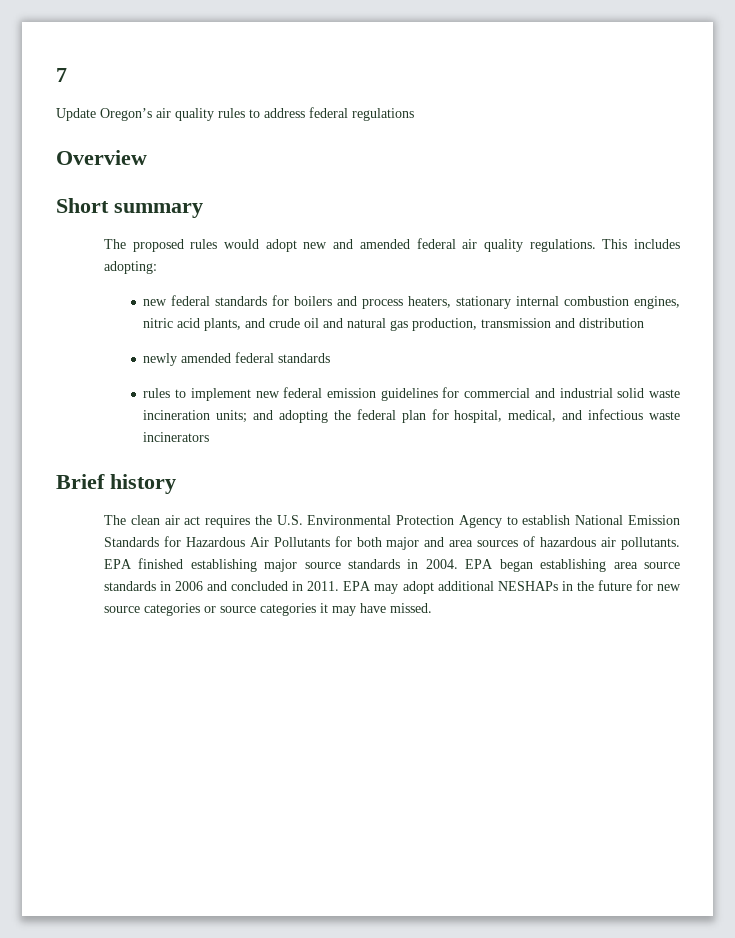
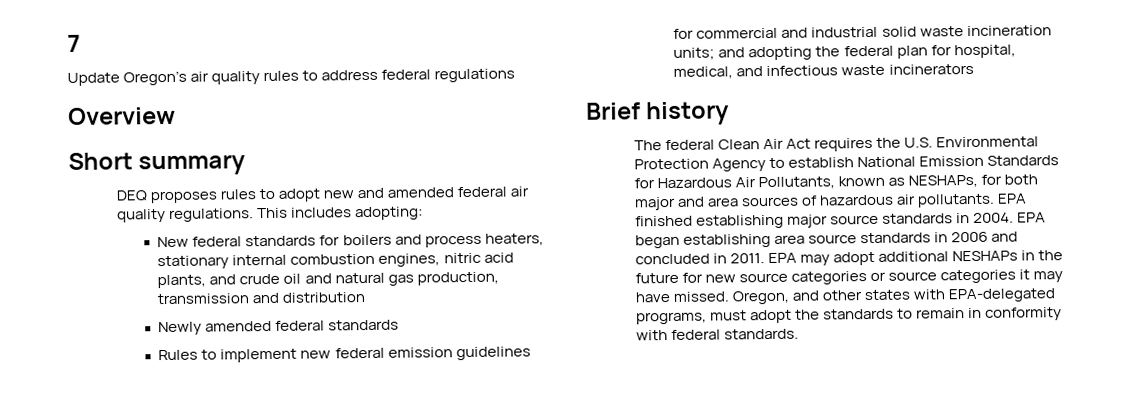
[103,239,260,252] The proposed rules would -> [115,188,276,204] DEQ proposes rules to
[143,299,168,306] new -> [157,236,190,248] New
[143,353,178,366] newly -> [158,321,203,336] Newly
[143,388,171,398] rules -> [158,349,199,361] Rules
[130,515,201,525] clean air act -> [664,138,812,151] federal Clean Air Act
[273,537,330,547] Pollutants -> [758,174,979,190] Pollutants, known as NESHAPs,
(432, 608) none -> [731,288,1057,305] [635,307,1063,325] [635,328,799,341] Oregon, and other states with EPA-delegated programs, must adopt the standards to remain in conformity with federal standards.

